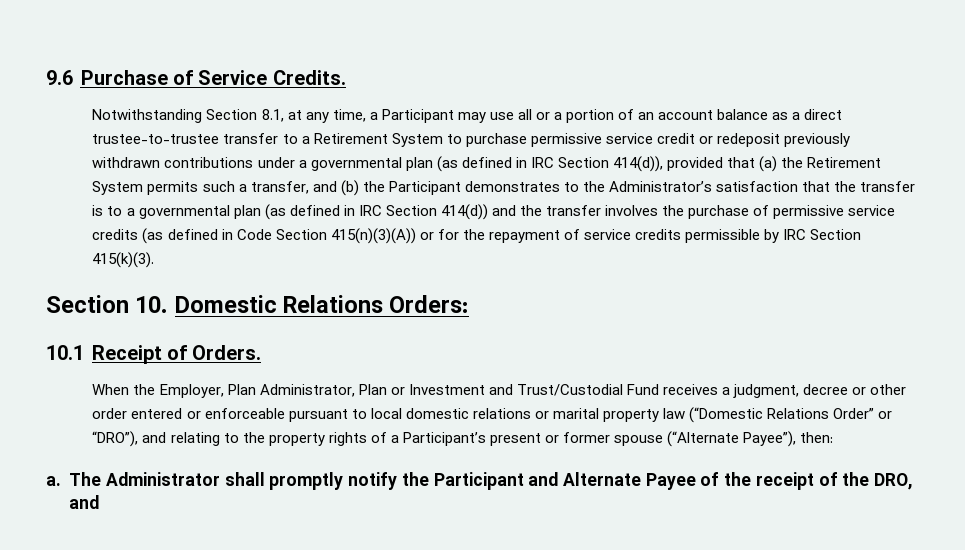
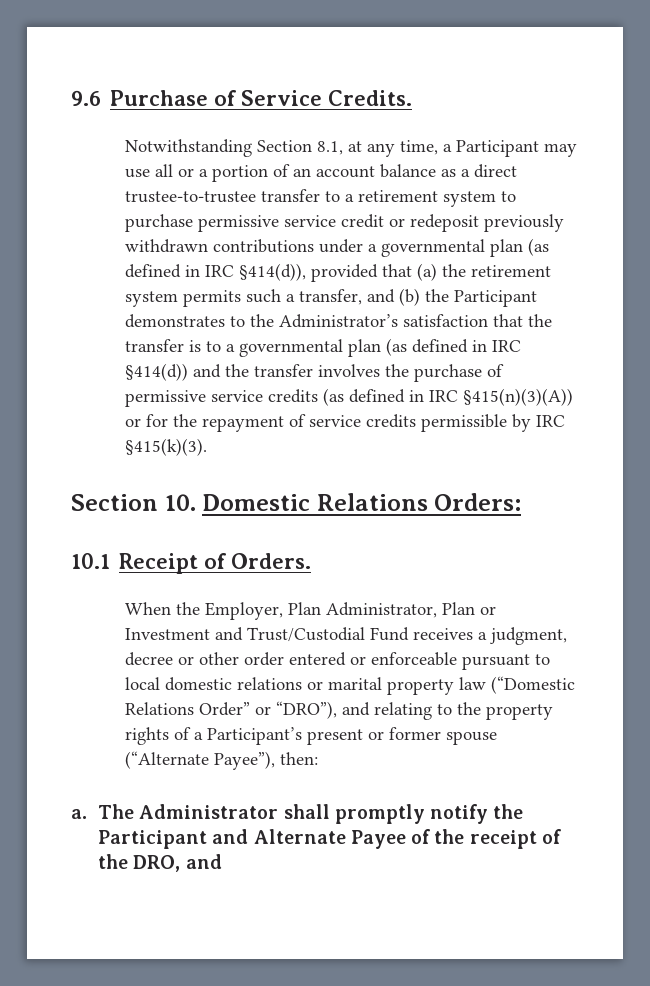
[313,133,443,147] Retirement System -> [358,190,497,207] retirement system
[557,156,663,172] Section 414(d)), -> [239,263,307,281] §414(d)),
[807,157,882,168] [92,181,144,195] Retirement System -> [471,265,552,277] [125,291,179,307] retirement system
[385,204,488,220] Section 414(d)) -> [125,363,189,381] §414(d))
[236,228,416,244] Code Section 415(n)(3)(A)) -> [429,388,574,406] IRC §415(n)(3)(A))
[810,229,862,240] [92,252,155,268] Section 415(k)(3). -> [125,438,208,456] §415(k)(3).

